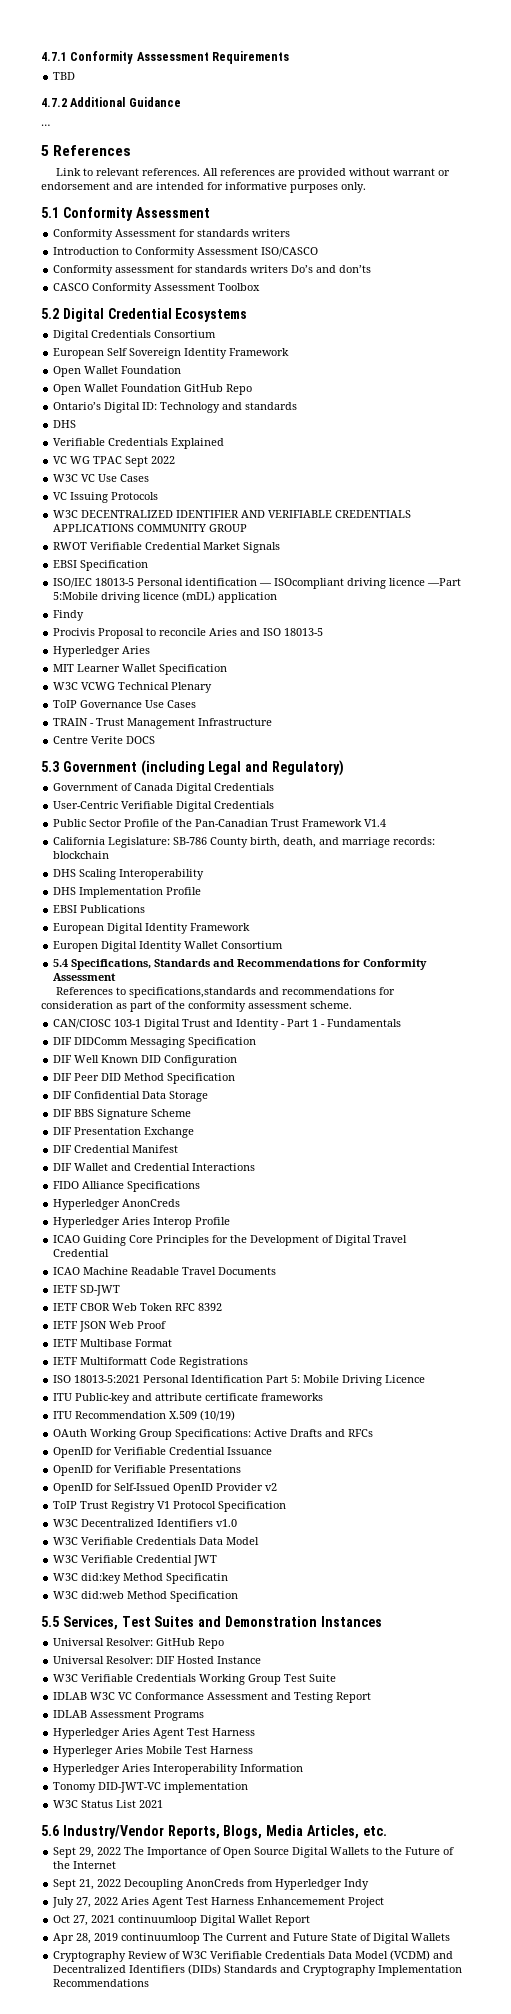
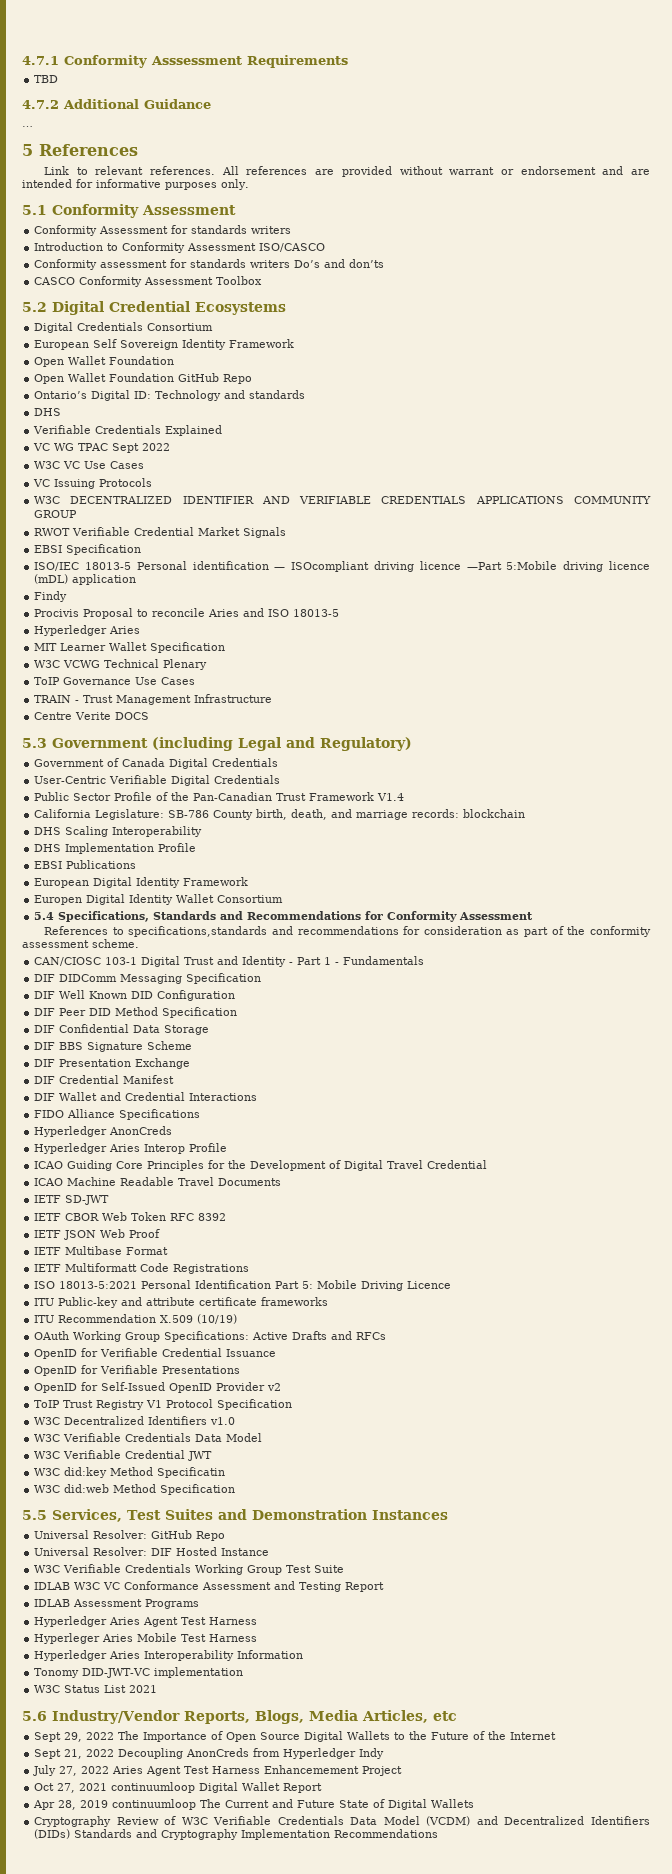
[362,1826,387,1836] etc. -> [432,1711,457,1721] etc

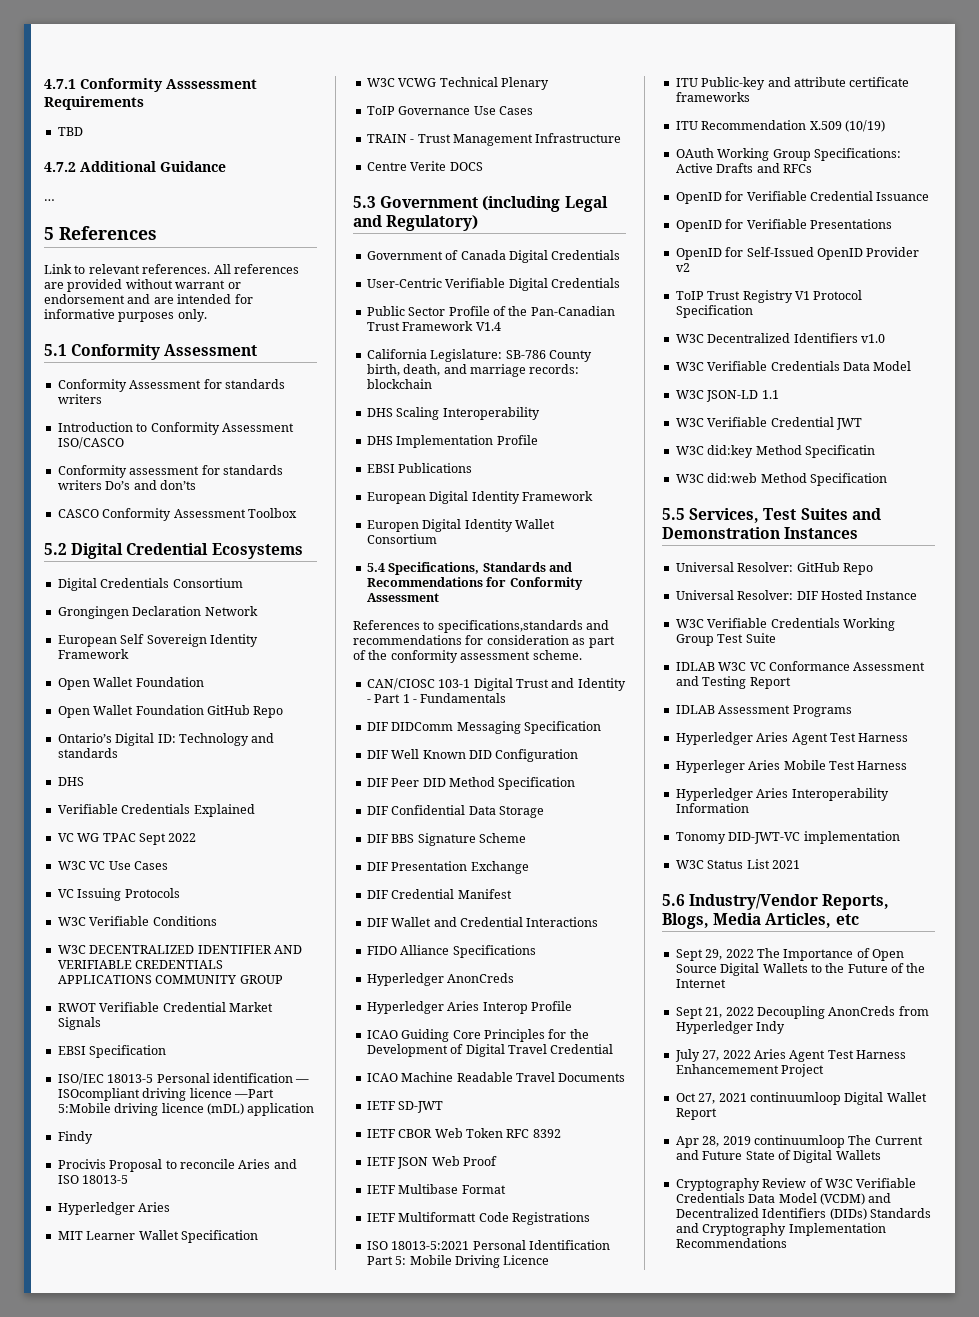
(214, 327) none -> [57,606,258,619] // Grongingen Declaration Network
(153, 482) none -> [57,916,217,926] // W3C Verifiable Conditions
(263, 1437) none -> [675,390,779,402] // W3C JSON-LD 1.1

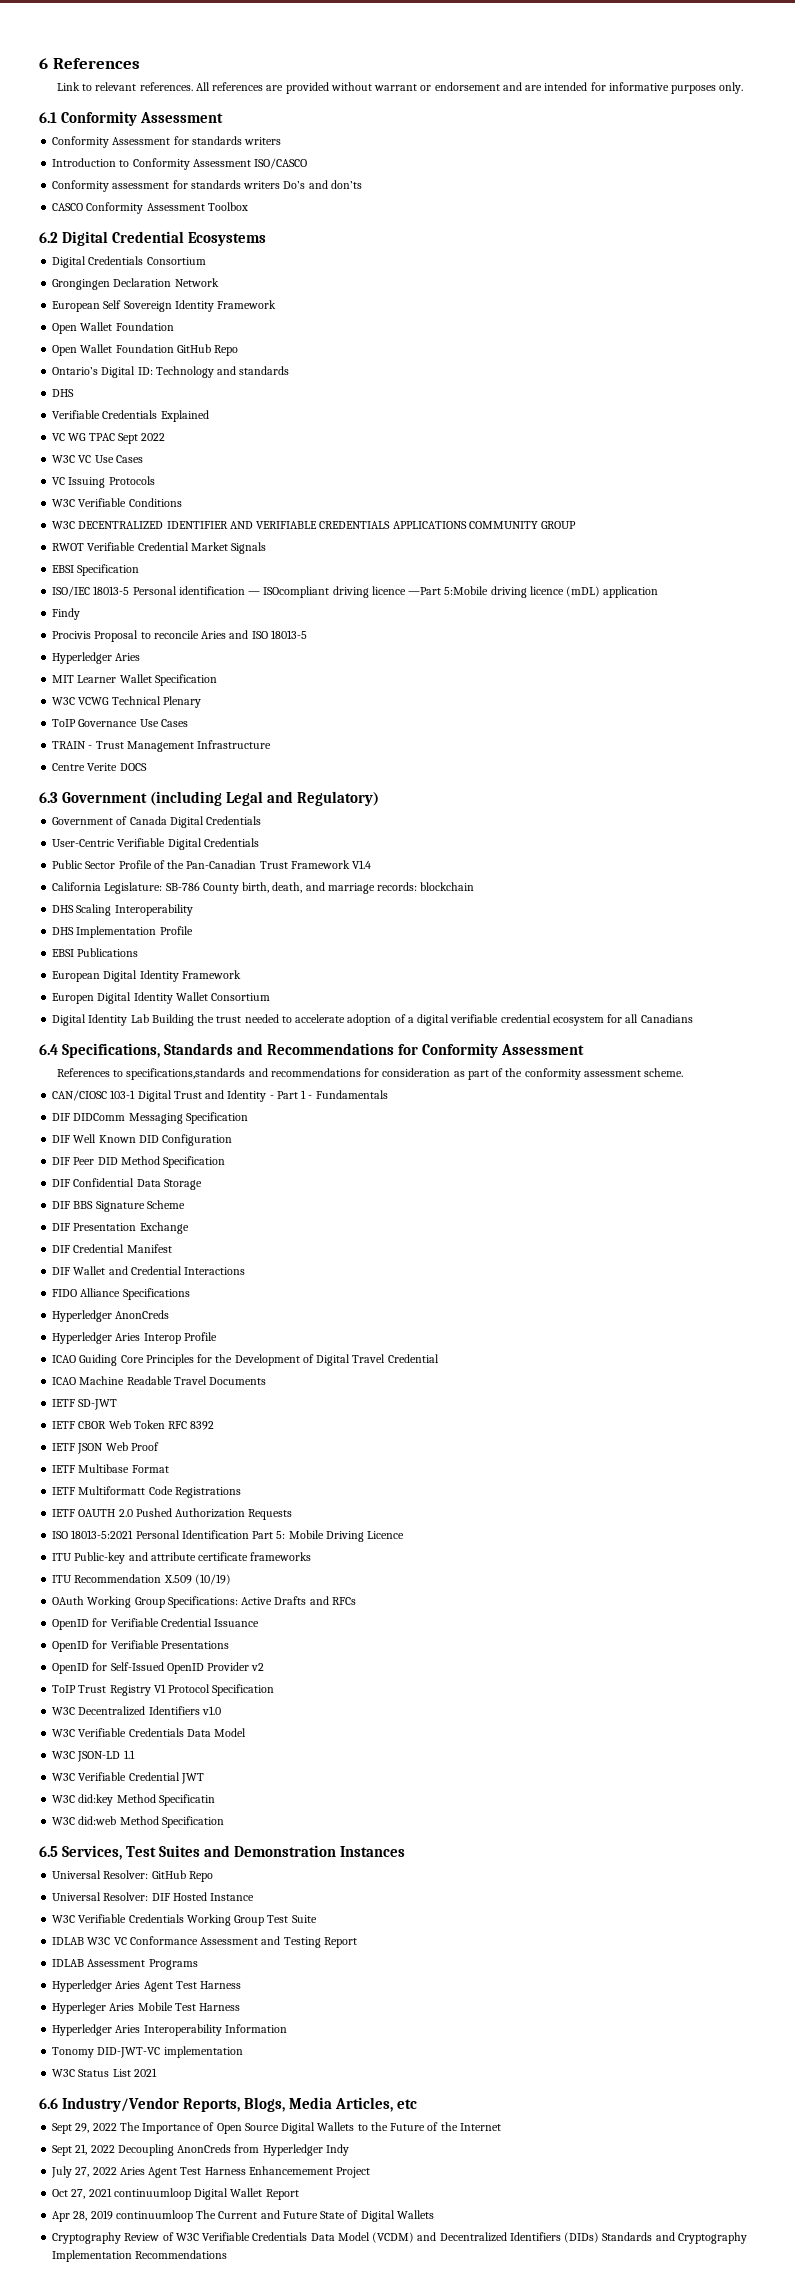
[44,78,257,92] [44,96,144,110] [57,127,83,136] [44,161,226,172] [44,199,55,201] [44,227,54,240] 4.7.1 Conformity Asssessment Requirements // TBD // 4.7.2 Additional Guidance // … // 5 -> [39,58,48,69] 6
[44,344,67,356] 5.1 -> [39,112,57,123] 6.1
[44,543,67,555] 5.2 -> [39,232,58,243] 6.2
[353,196,376,208] 5.3 -> [39,792,58,803] 6.3
[366,563,385,572] 5.4 -> [52,1014,693,1026] [39,1044,58,1055] Digital Identity Lab Building the trust needed to accelerate adoption of a digital verifiable credential ecosystem for all Canadians // 6.4
(590, 1218) none -> [52,1508,293,1520] // IETF OAUTH 2.0 Pushed Authorization Requests
[662,508,685,520] 5.5 -> [39,1846,58,1857] 6.5
[662,894,685,906] 5.6 -> [39,2098,58,2109] 6.6

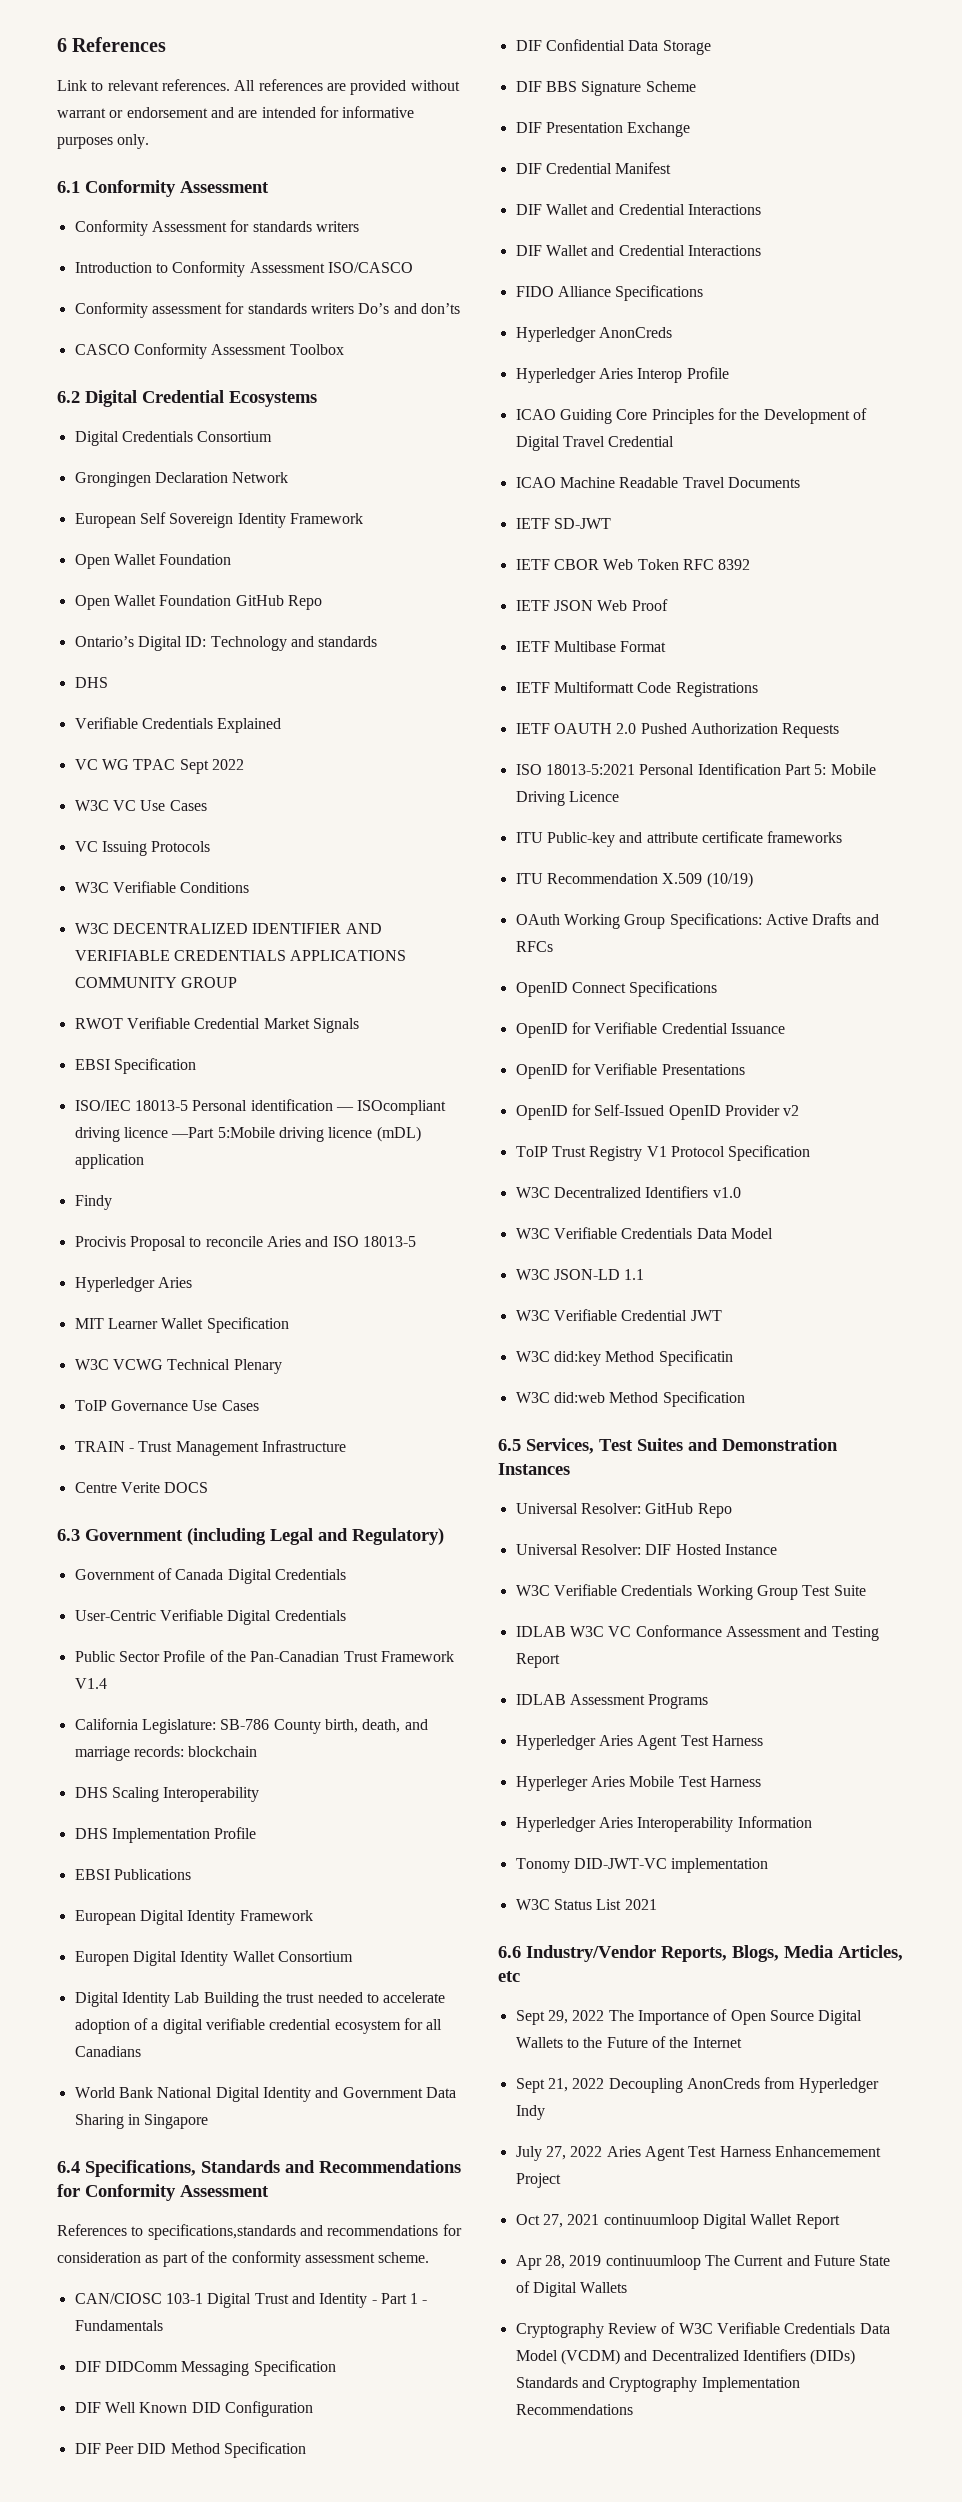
(693, 1018) none -> [74,2087,456,2102] [74,2114,209,2129] // World Bank National Digital Identity and Government Data Sharing in Singapore
(246, 1271) none -> [515,245,761,256] // DIF Wallet and Credential Interactions
(356, 1601) none -> [515,981,718,997] // OpenID Connect Specifications

